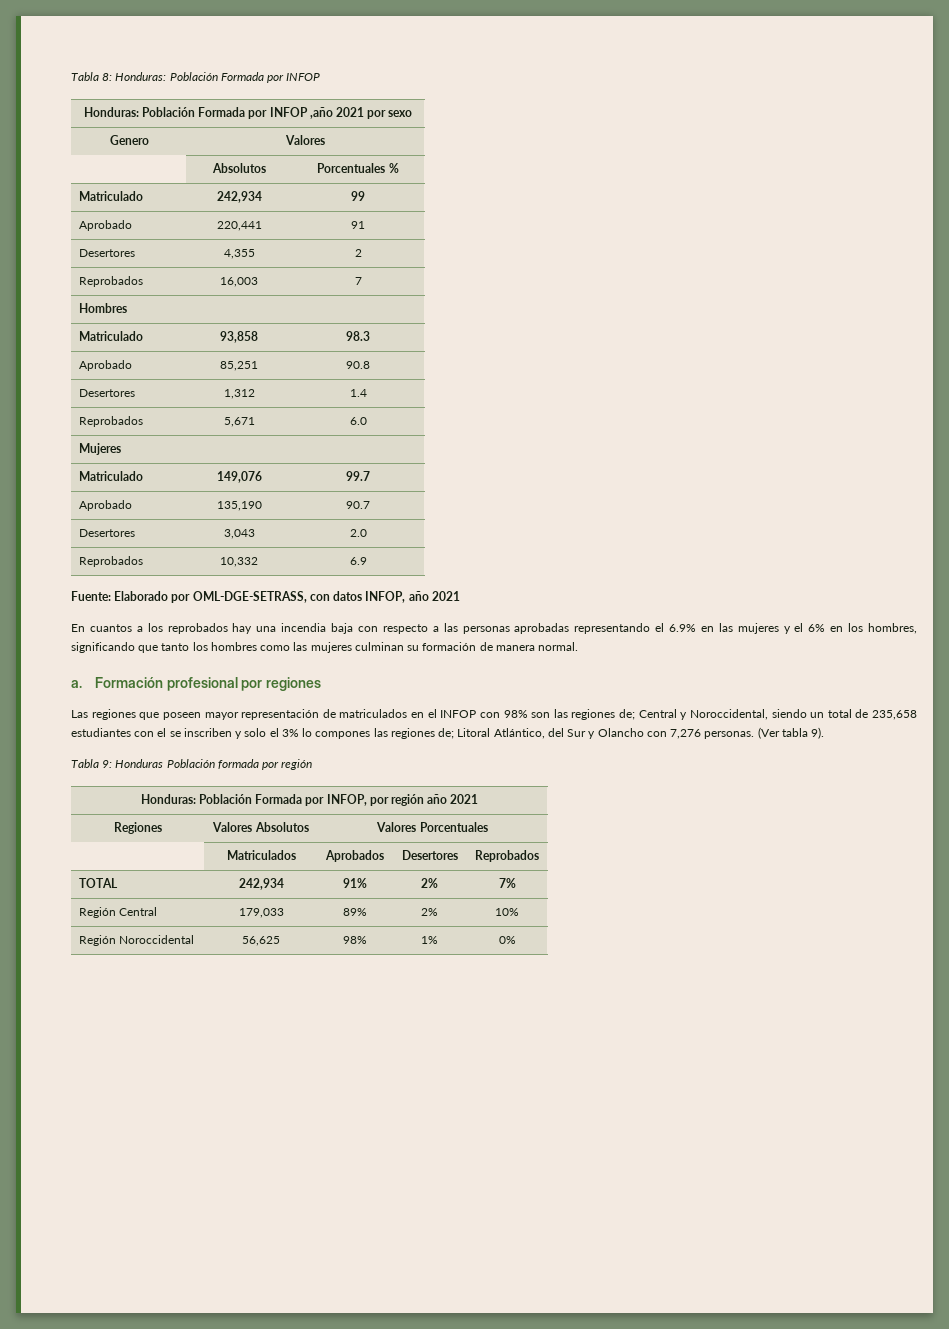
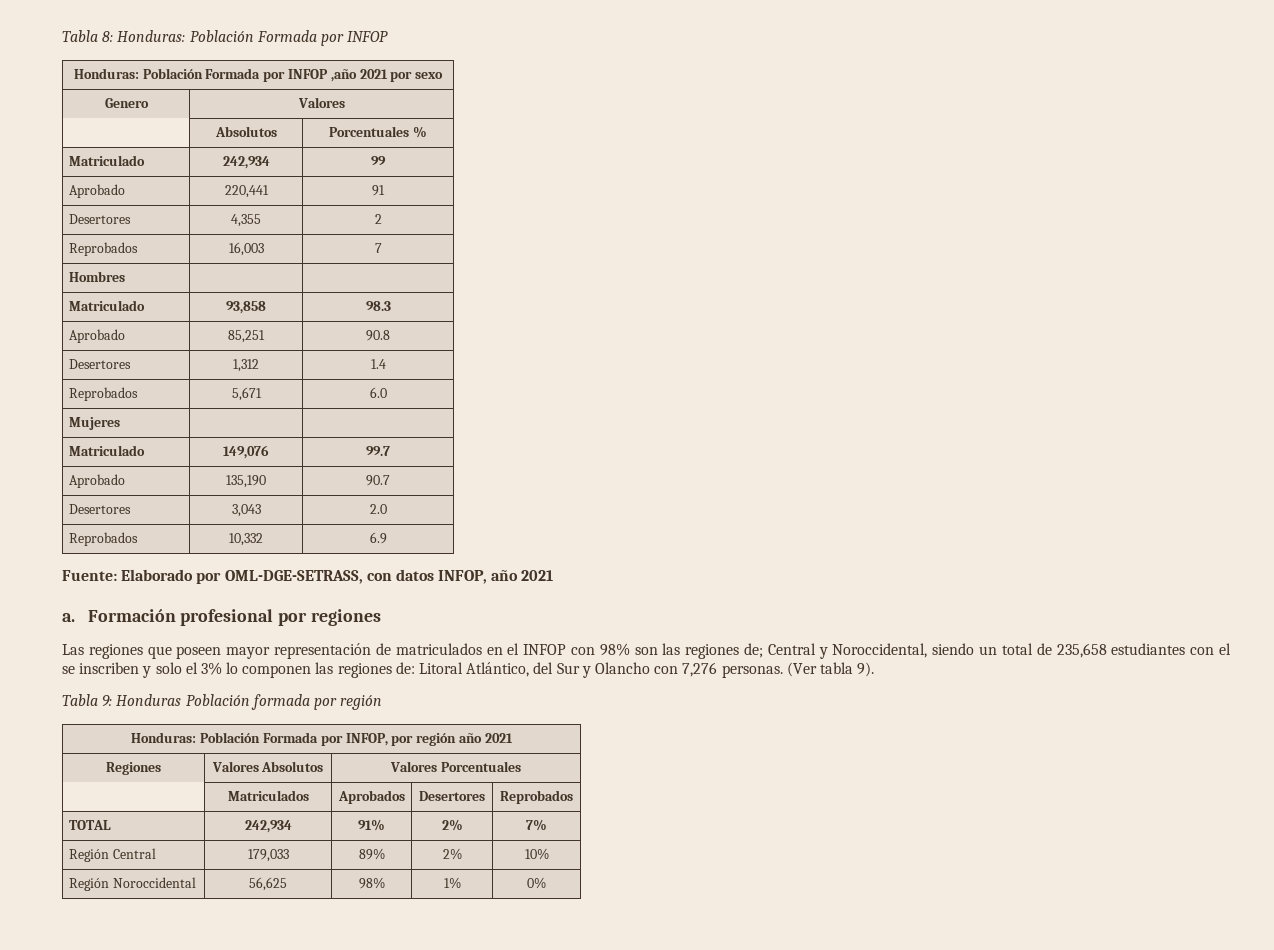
[71,623,917,634] [71,642,579,653] // En cuantos a los reprobados hay una incendia baja con respecto a las personas aprobadas representando el 6.9% en las mujeres y el 6% en los hombres, significando que tanto los hombres como las mujeres culminan su formación de manera normal. -> (554, 575) none
[315,728,455,739] compones las regiones de; -> [242,662,415,678] componen las regiones de:

